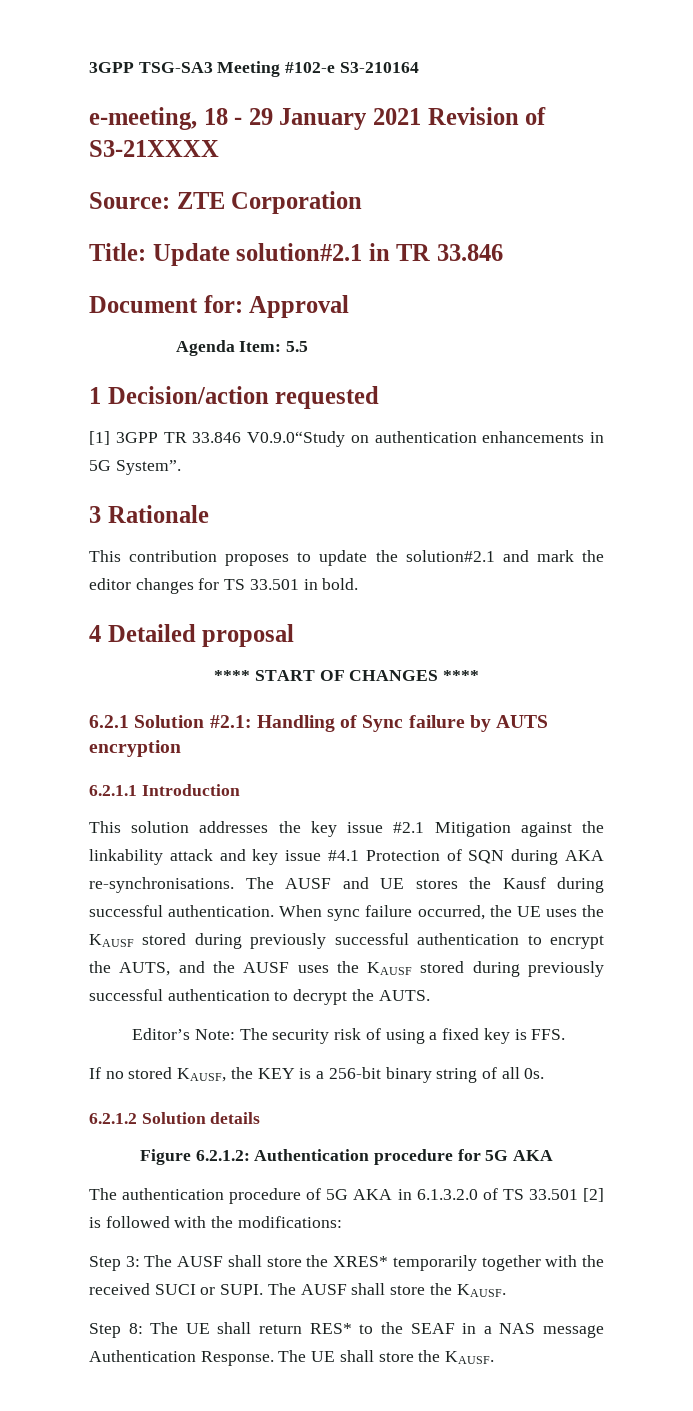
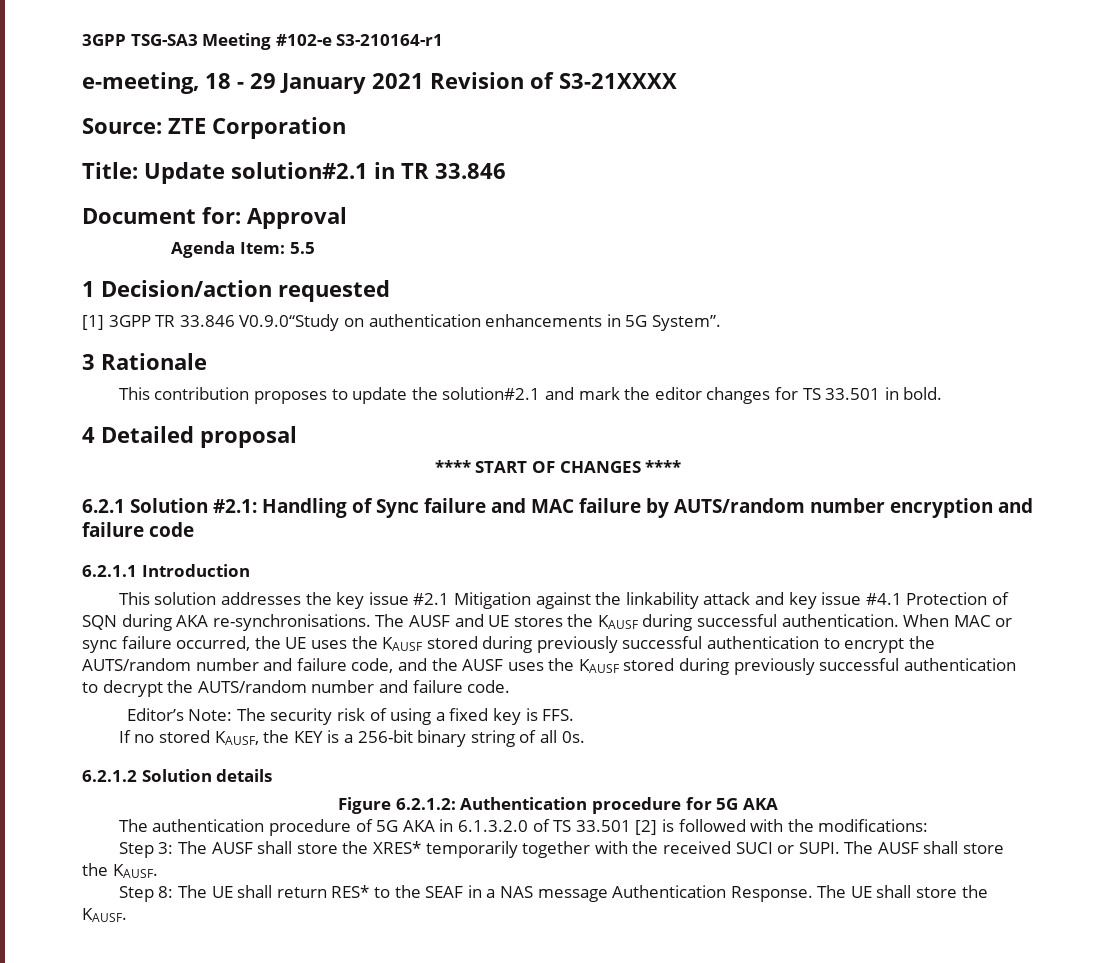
[339,62,419,73] S3-210164 -> [336,34,444,46] S3-210164-r1
[469,715,549,732] [89,740,181,757] by AUTS encryption -> [491,498,1033,518] [82,522,194,537] and MAC failure by AUTS/random number encryption and failure code
[502,877,546,889] Kausf -> [597,615,638,629] KAUSF
(323, 911) none -> [953,615,1013,627] MAC or
[119,962,171,976] AUTS, -> [82,658,394,673] AUTS/random number and failure code,
[378,990,430,1001] AUTS. -> [197,680,511,693] AUTS/random number and failure code.

